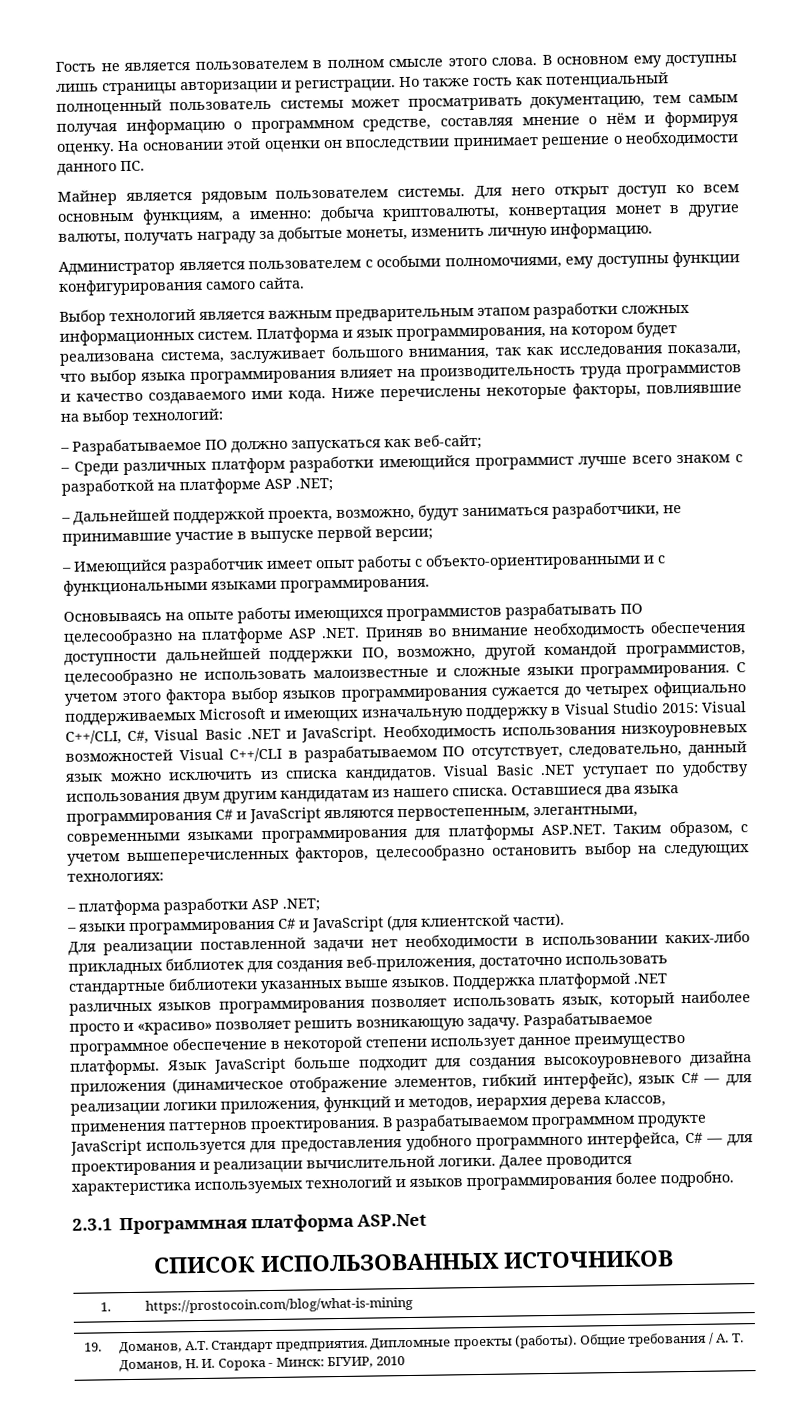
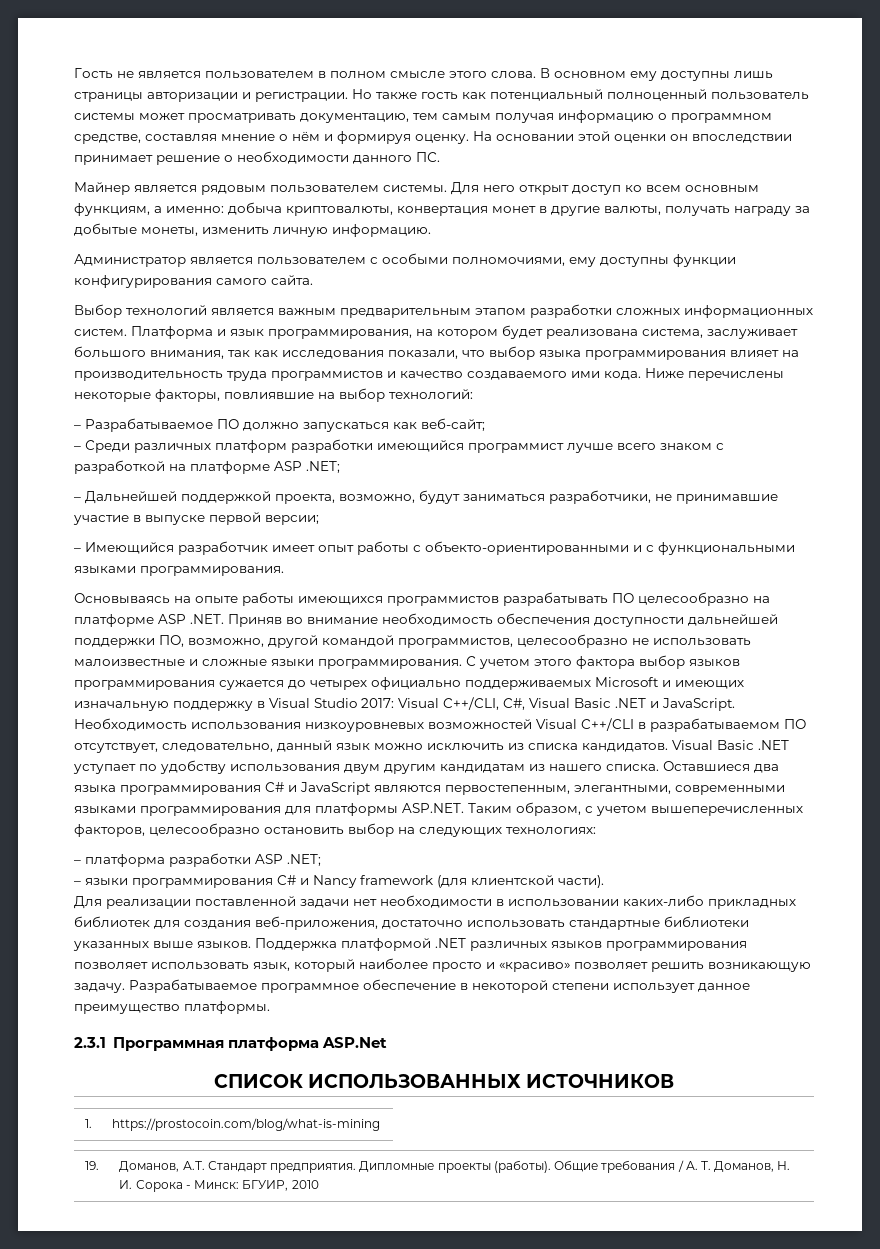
[661,702,699,714] 2015: -> [361,698,394,708] 2017:
[312,916,384,933] JavaScript -> [313,875,433,888] Nancy framework
[166,1051,752,1074] [70,1071,752,1096] [70,1095,666,1116] [70,1113,707,1136] [70,1132,753,1156] [71,1155,632,1176] [71,1170,734,1196] Язык JavaScript больше подходит для создания высокоуровневого дизайна приложения (динамическое отображение элементов, гибкий интерфейс), язык С# — для реализации логики приложения, функций и методов, иерархия дерева классов, применения паттернов проектирования. В разрабатываемом программном продукте JavaScript используется для предоставления удобного программного интерфейса, C# — для проектирования и реализации вычислительной логики. Далее проводится характеристика используемых технологий и языков программирования более подробно. -> (270, 1007) none

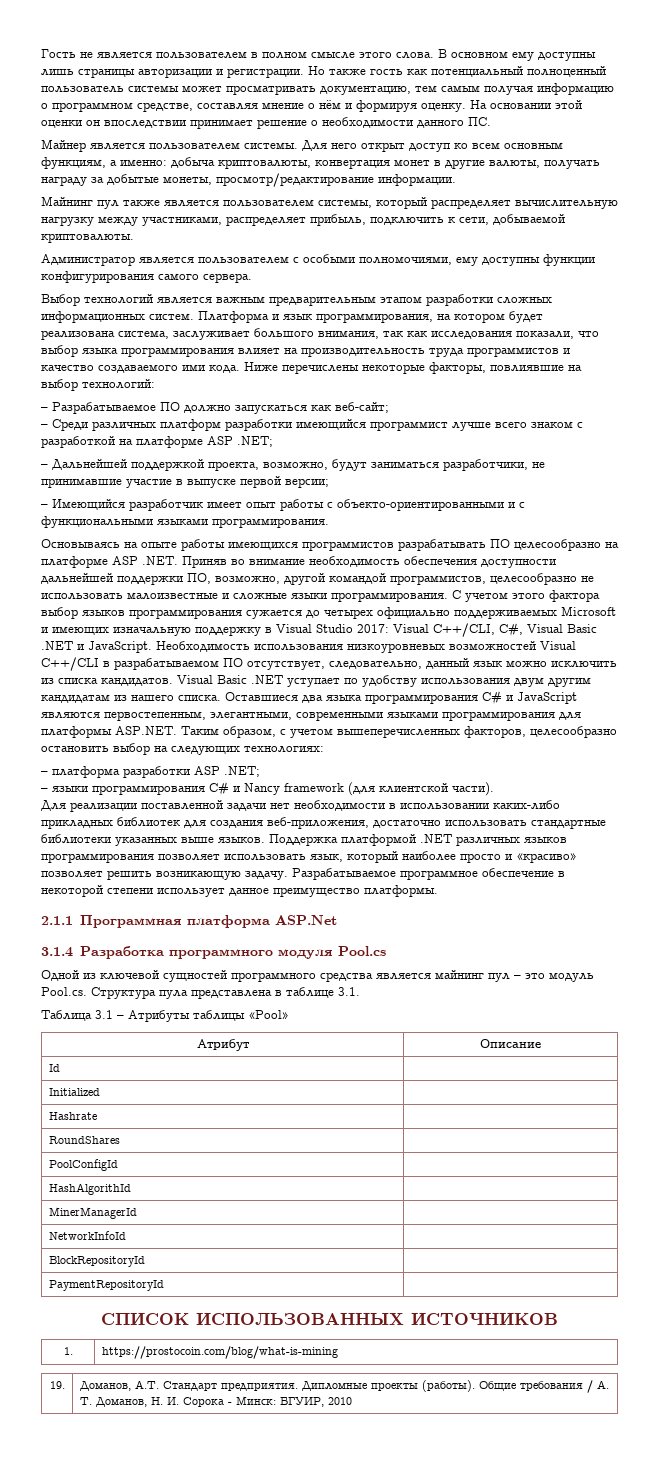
[201,185,266,195] рядовым -> (145, 146) none
[202,224,431,237] изменить личную информацию. -> [216,173,456,187] [41,196,618,209] [41,214,565,226] [41,233,134,243] просмотр/редактирование информации. // Майнинг пул также является пользователем системы, который распределяет вычислительную нагрузку между участниками, распределяет прибыль, подключить к сети, добываемой криптовалюты.
[271,275,313,285] сайта. -> [203,273,252,283] сервера.
[74,1037,106,1048] 2.3.1 -> [41,916,73,925] 2.1.1
(387, 1042) none -> [41,946,386,959] [41,970,594,982] [41,987,360,999] [41,1010,289,1022] [196,1039,250,1051] [480,1039,541,1048] [48,1064,60,1072] [48,1088,100,1096] [48,1112,97,1120] [48,1136,120,1144] [48,1159,118,1171] [48,1183,131,1195] [48,1207,137,1219] [48,1231,126,1240] [48,1256,145,1267] [48,1280,164,1291] // 3.1.4 Разработка программного модуля Pool.cs // Одной из ключевой сущностей программного средства является майнинг пул – это модуль Pool.cs. Структура пула представлена в таблице 3.1. // Таблица 3.1 – Атрибуты таблицы «Pool» // Атрибут | Описание // Id | // Initialized | // Hashrate | // RoundShares | // PoolConfigId | // HashAlgorithId | // MinerManagerId | // NetworkInfoId | // BlockRepositoryId | // PaymentRepositoryId |

